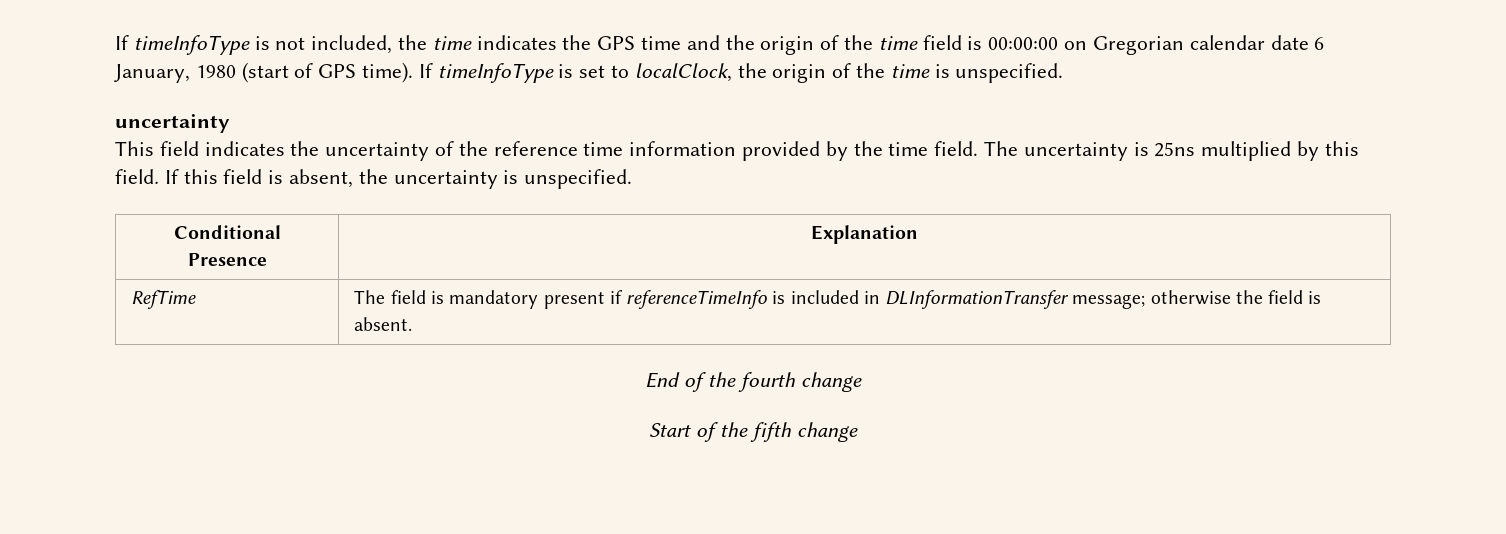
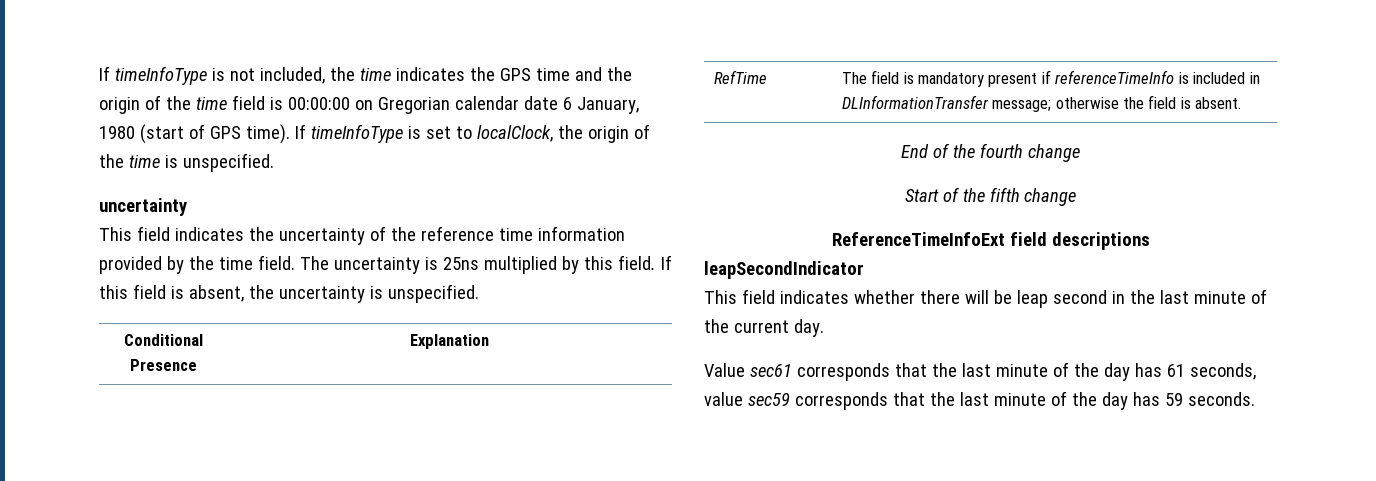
(858, 432) none -> [831,232,1150,250] [704,261,864,279] [704,289,1267,308] [704,319,824,337] [704,362,1256,381] [704,391,1255,410] // ReferenceTimeInfoExt field descriptions // leapSecondIndicator // This field indicates whether there will be leap second in the last minute of the current day. // Value sec61 corresponds that the last minute of the day has 61 seconds, value sec59 corresponds that the last minute of the day has 59 seconds.

